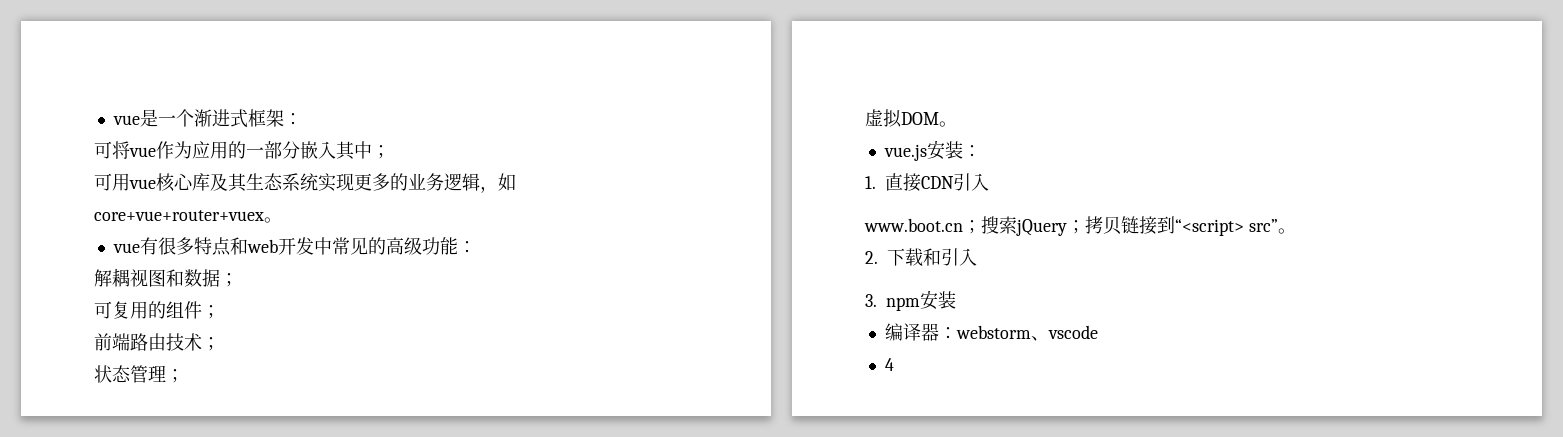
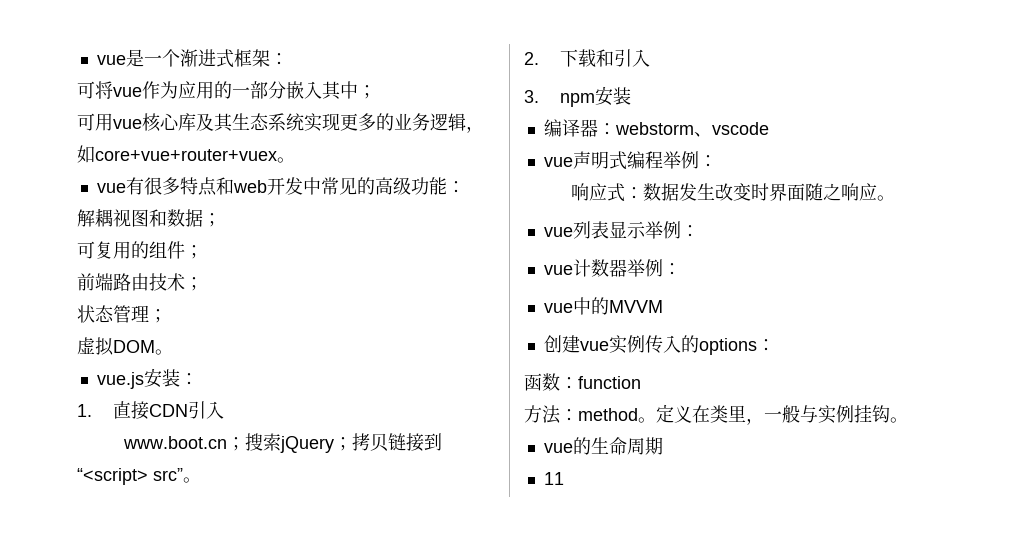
[884,358,894,371] 4 -> [543,151,717,170] [570,183,895,202] [543,221,699,239] [543,259,681,277] [543,297,663,315] [543,335,775,355] [524,373,641,391] [524,404,908,425] [543,437,663,455] [543,472,564,485] vue声明式编程举例： // 响应式：数据发生改变时界面随之响应。 // vue列表显示举例： // vue计数器举例： // vue中的MVVM // 创建vue实例传入的options： // 函数：function // 方法：method。定义在类里，一般与实例挂钩。 // vue的生命周期 // 11

